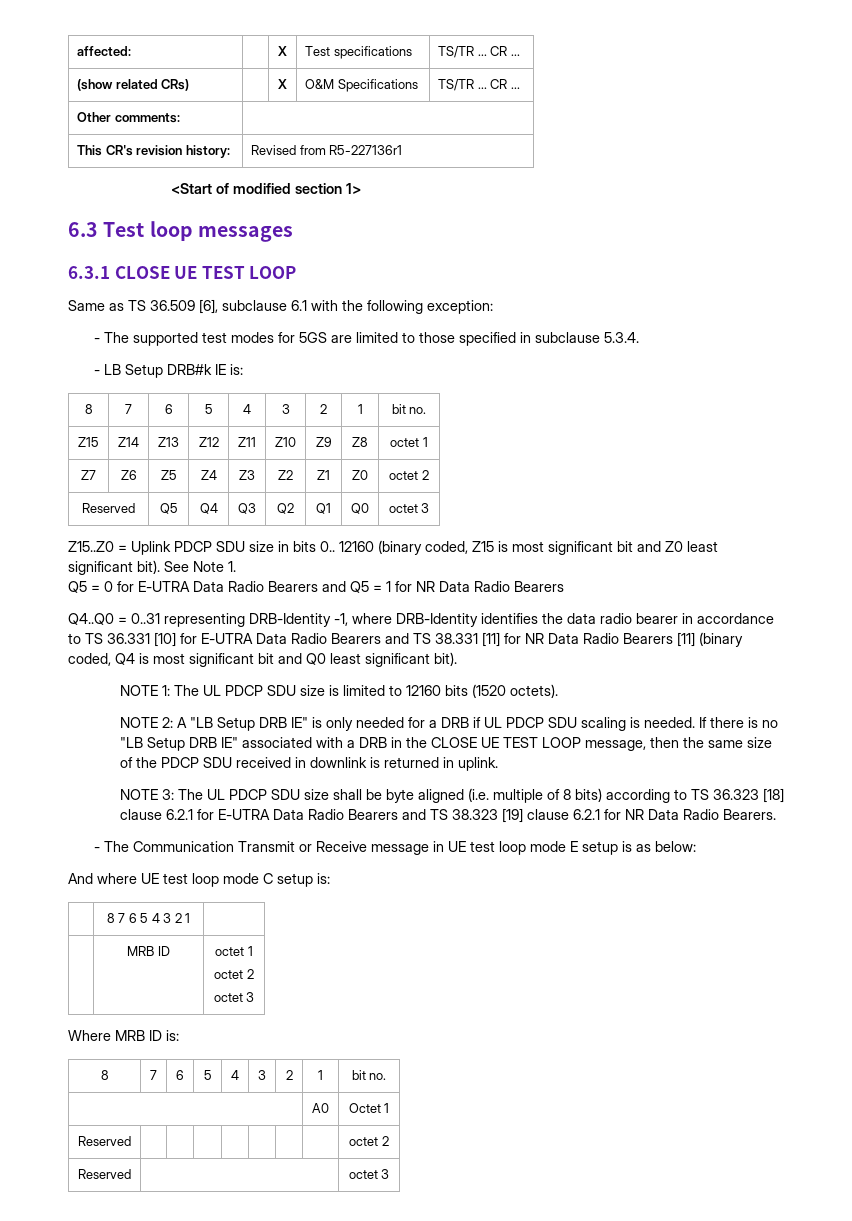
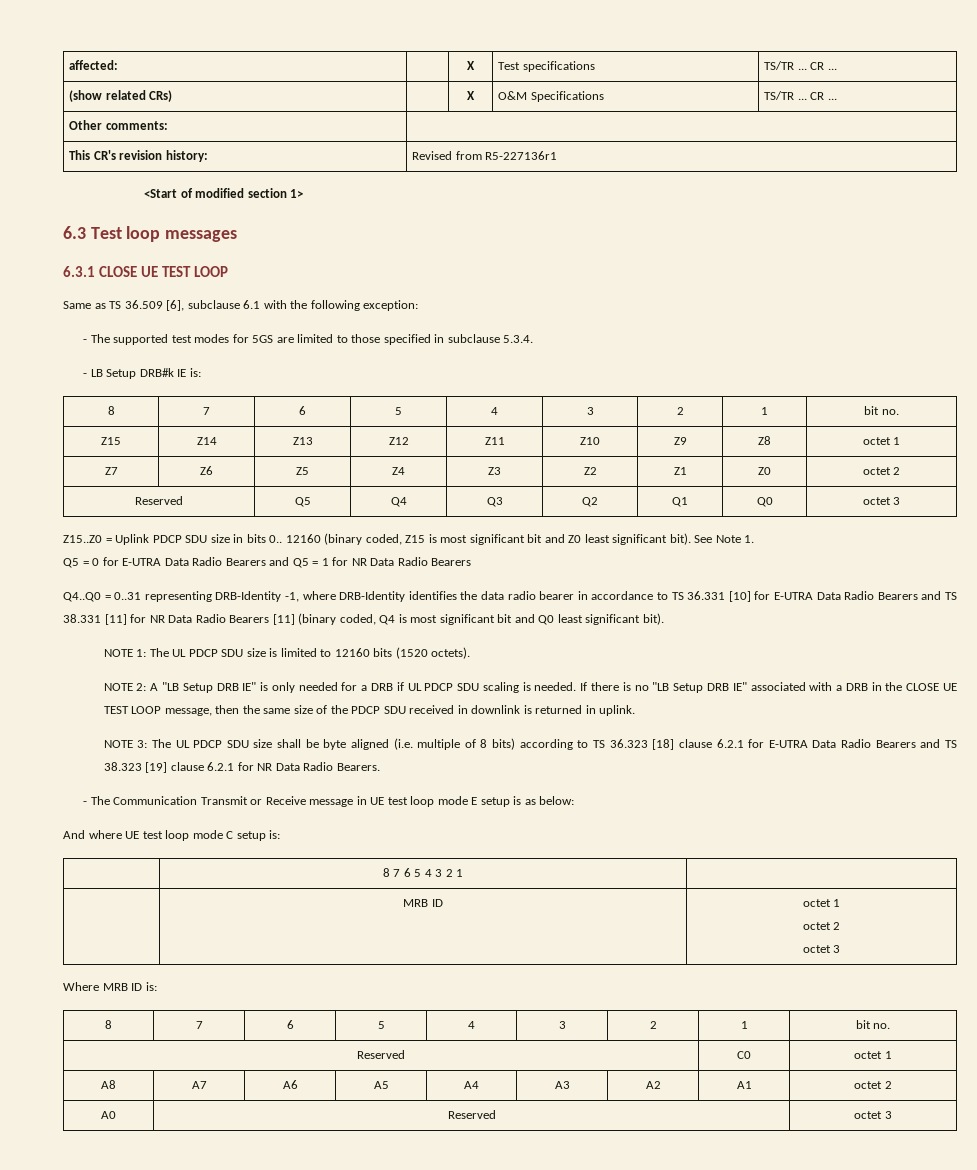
[312,1103,329,1113] [348,1103,390,1113] [78,1136,131,1146] [349,1136,389,1146] [78,1169,131,1179] | A0 | Octet 1 // Reserved | | | | | | | | octet 2 // Reserved | | -> [357,1050,405,1059] [737,1051,751,1059] [854,1051,892,1059] [101,1080,116,1089] [191,1081,207,1089] [282,1080,298,1089] [373,1081,389,1089] [464,1081,479,1089] [554,1081,570,1089] [645,1081,661,1089] [736,1081,752,1089] [854,1081,892,1089] [101,1111,116,1119] [447,1110,496,1119] Reserved | C0 | octet 1 // A8 | A7 | A6 | A5 | A4 | A3 | A2 | A1 | octet 2 // A0 | Reserved |

